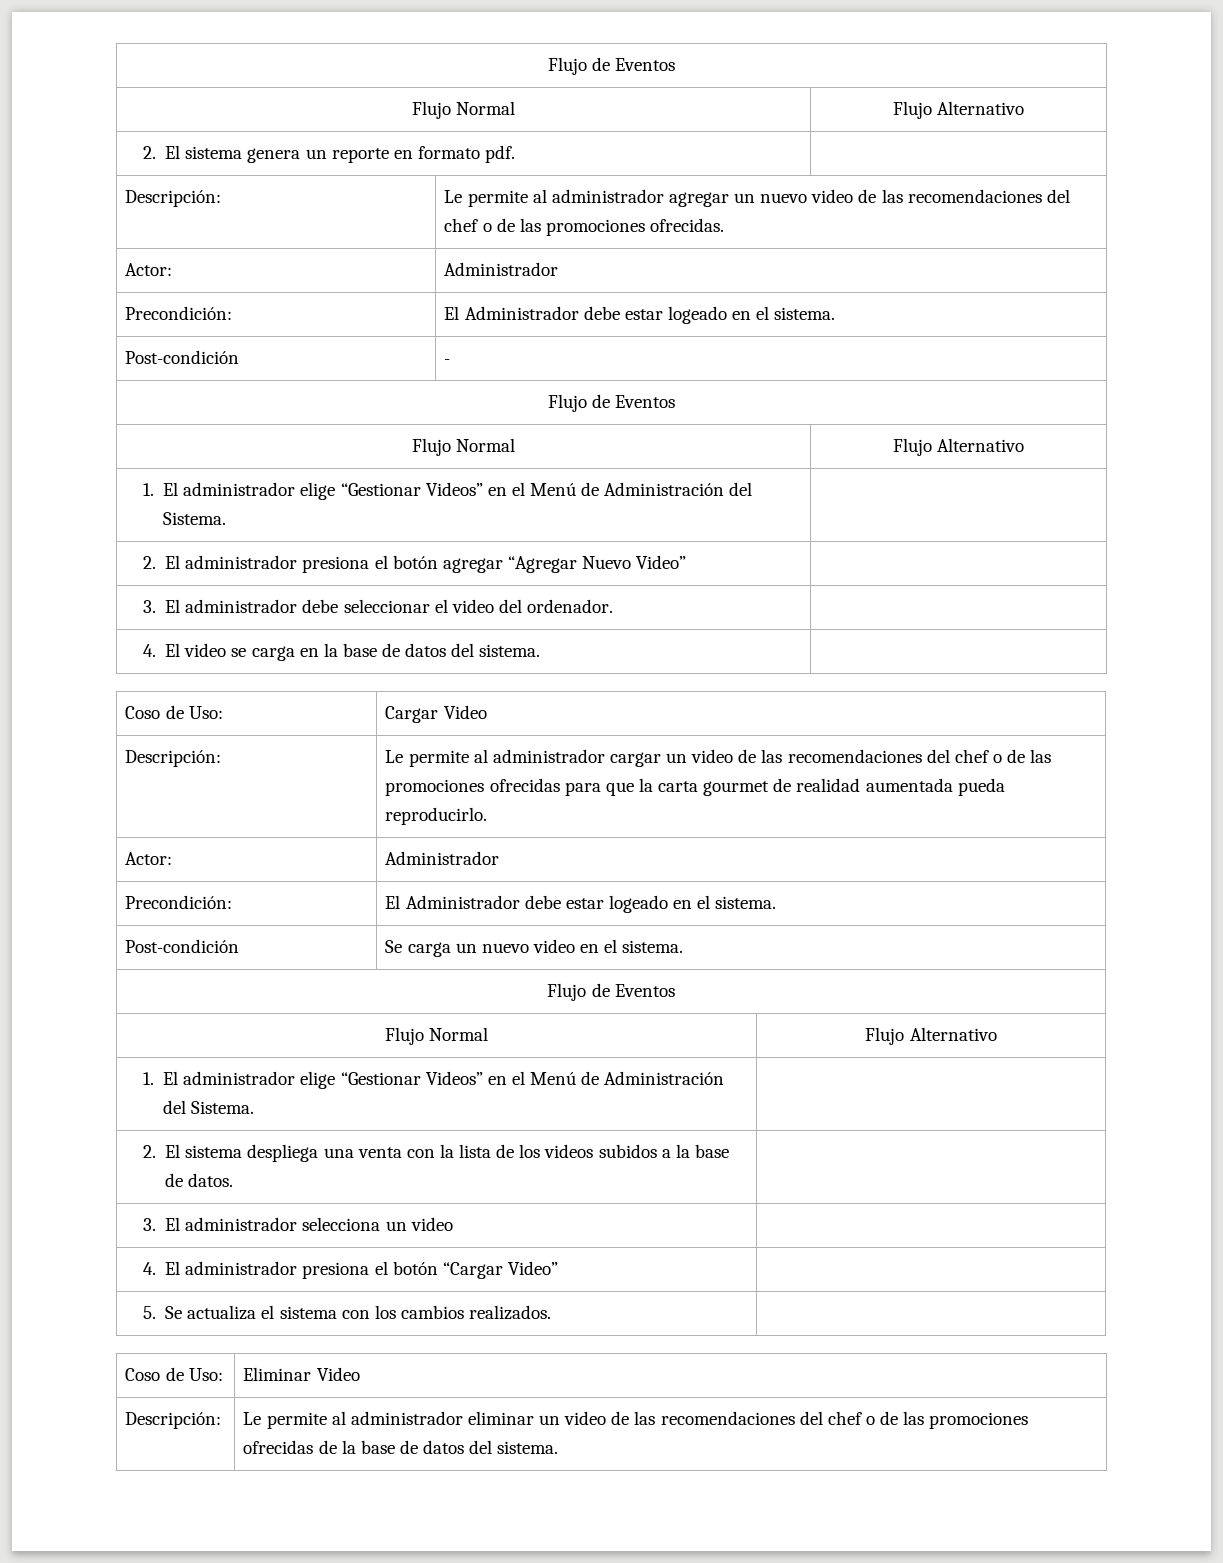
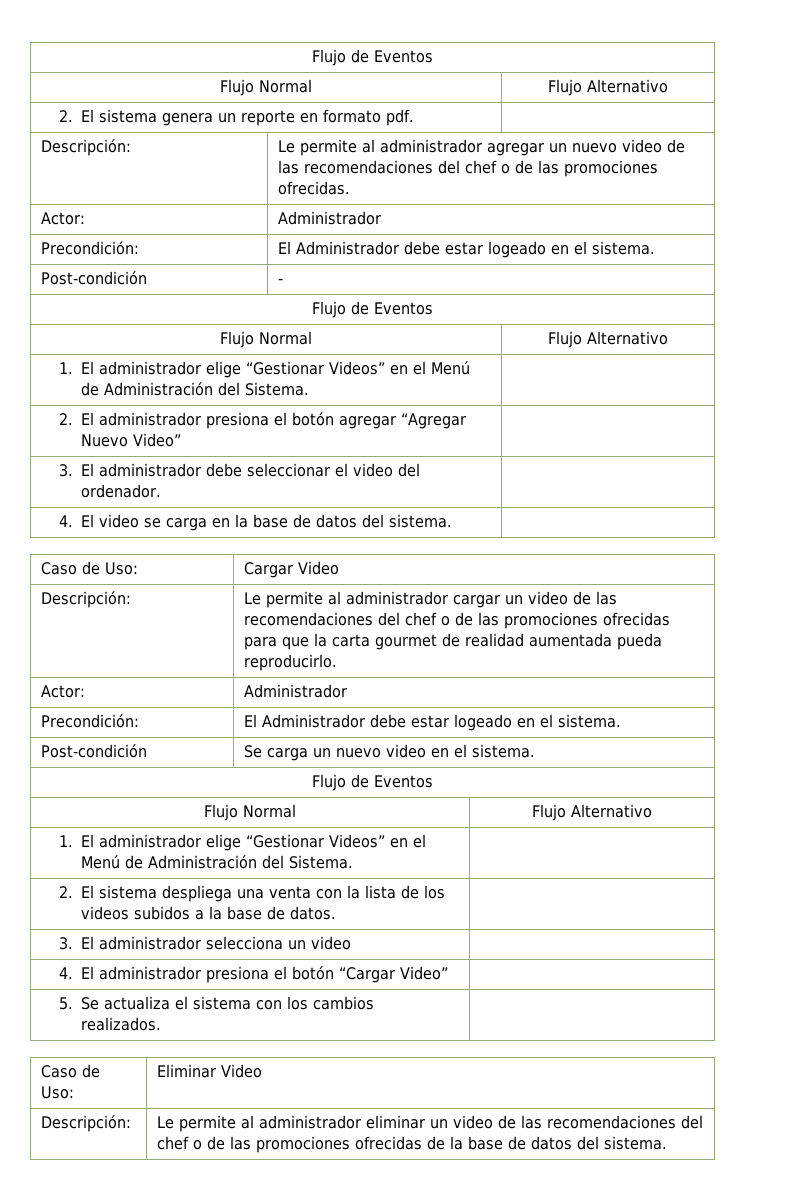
[125,706,161,719] Coso -> [40,562,77,575] Caso
[125,1368,161,1381] Coso -> [40,1065,77,1078] Caso

